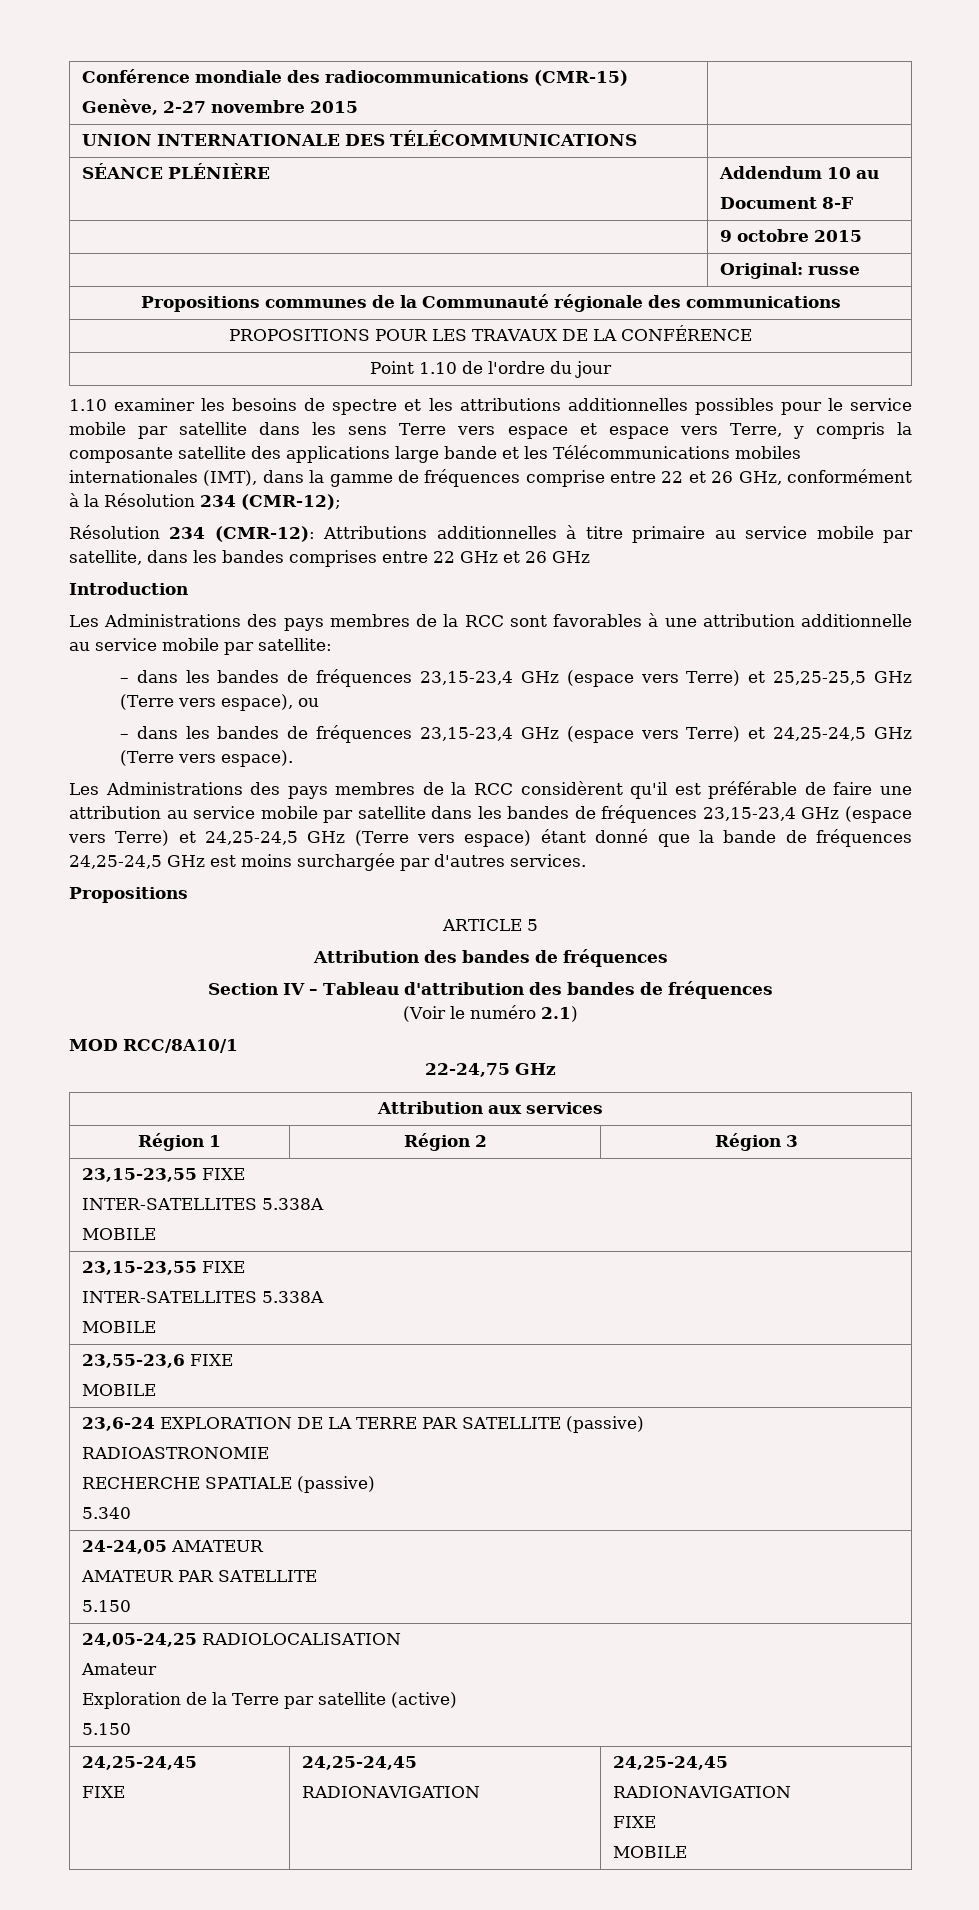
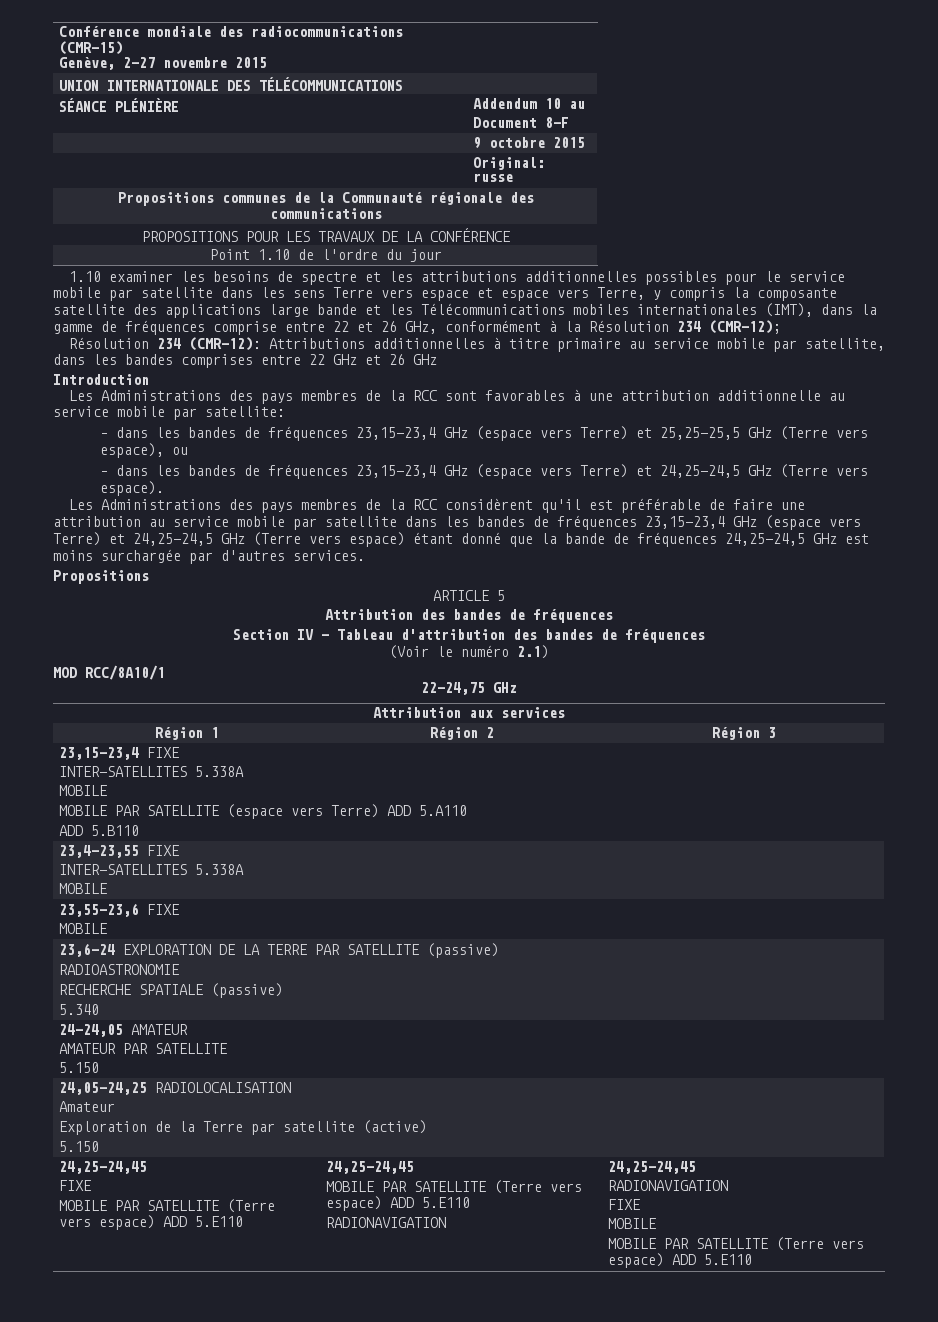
[81,1168,245,1182] [81,1198,324,1210] [81,1228,156,1240] [81,1261,197,1275] 23,15-23,55 FIXE // INTER-SATELLITES 5.338A // MOBILE // 23,15-23,55 -> [59,747,180,760] [59,766,245,777] [59,785,108,796] [59,804,468,819] [59,825,140,836] [59,845,140,858] 23,15-23,4 FIXE // INTER-SATELLITES 5.338A // MOBILE // MOBILE PAR SATELLITE (espace vers Terre) ADD 5.A110 // ADD 5.B110 // 23,4-23,55
[301,1756,417,1770] | 24,25-24,45 -> [59,1199,276,1213] [59,1215,244,1230] [326,1161,415,1174] [326,1180,583,1194] [326,1196,471,1211] // MOBILE PAR SATELLITE (Terre vers espace) ADD 5.E110 | 24,25-24,45 // MOBILE PAR SATELLITE (Terre vers espace) ADD 5.E110
(687, 1852) none -> [608,1237,865,1251] [608,1253,753,1268] // MOBILE PAR SATELLITE (Terre vers espace) ADD 5.E110

